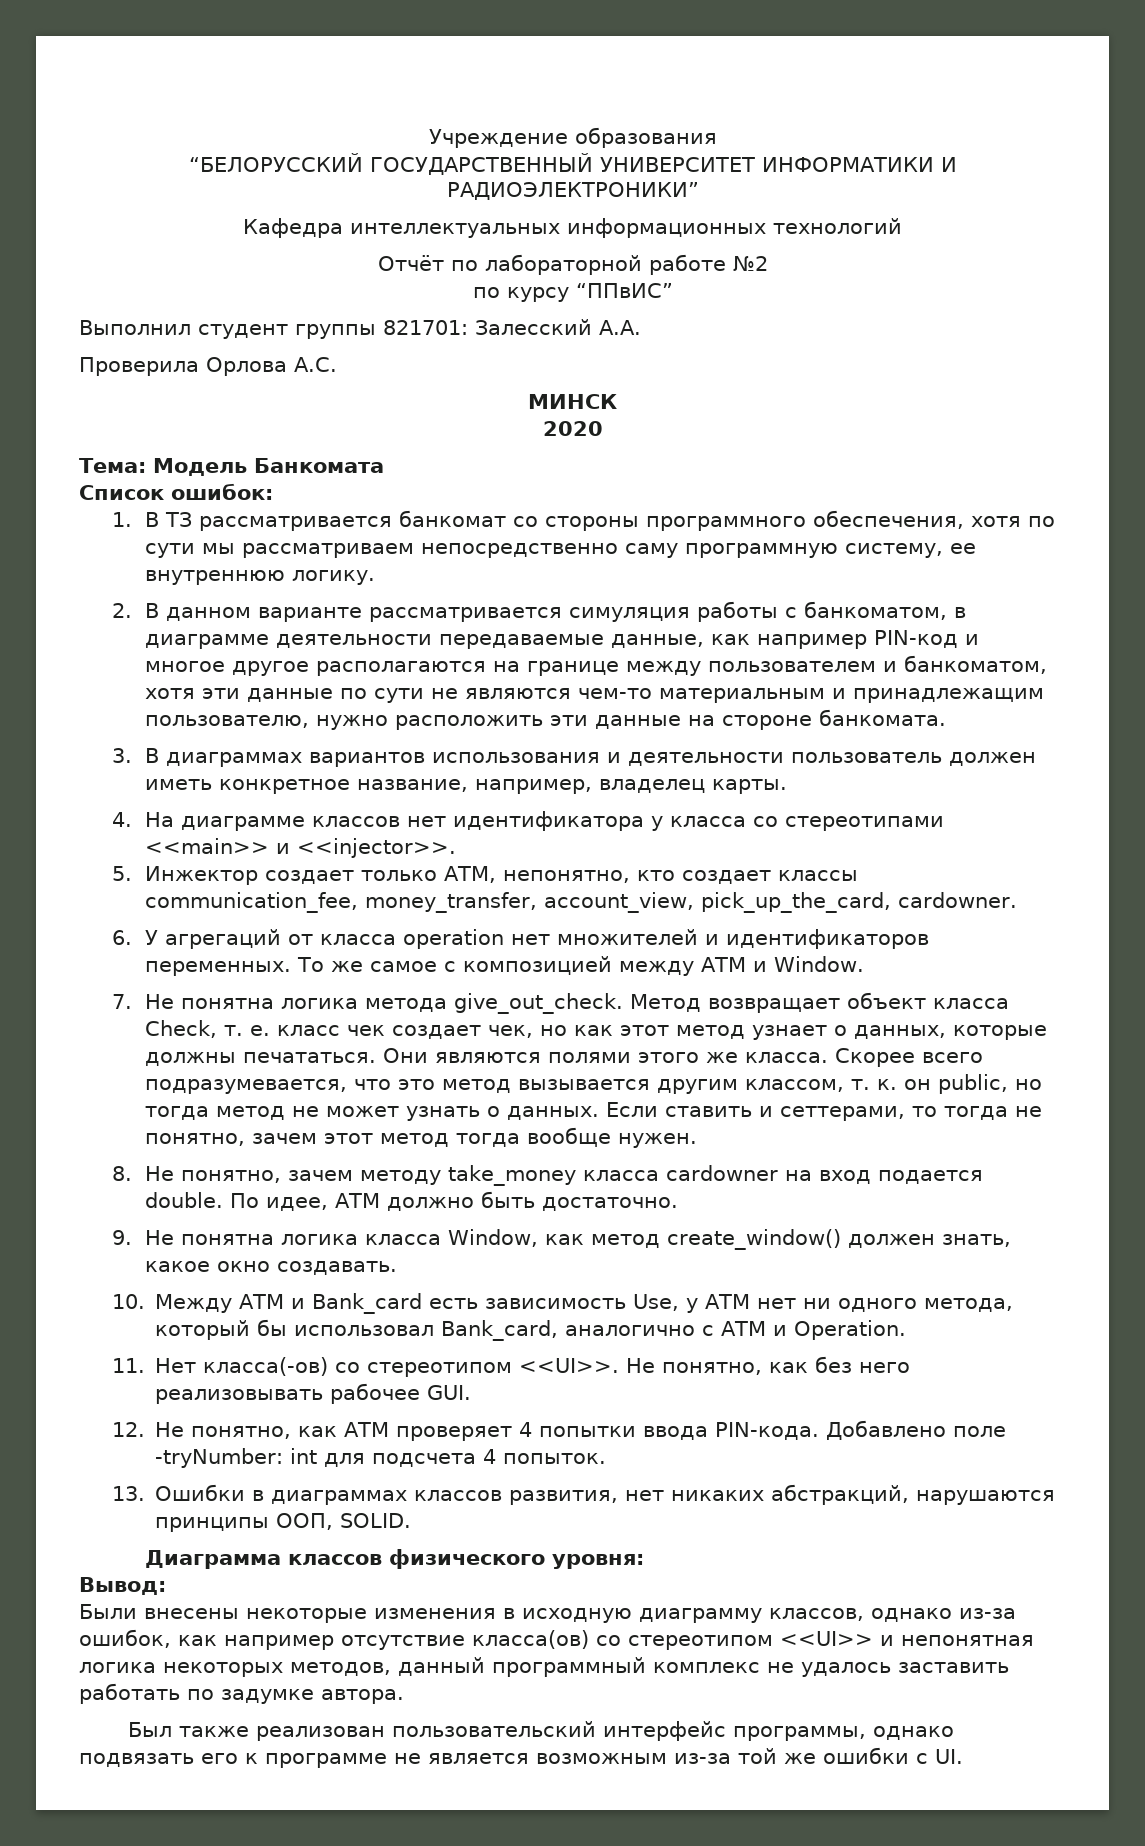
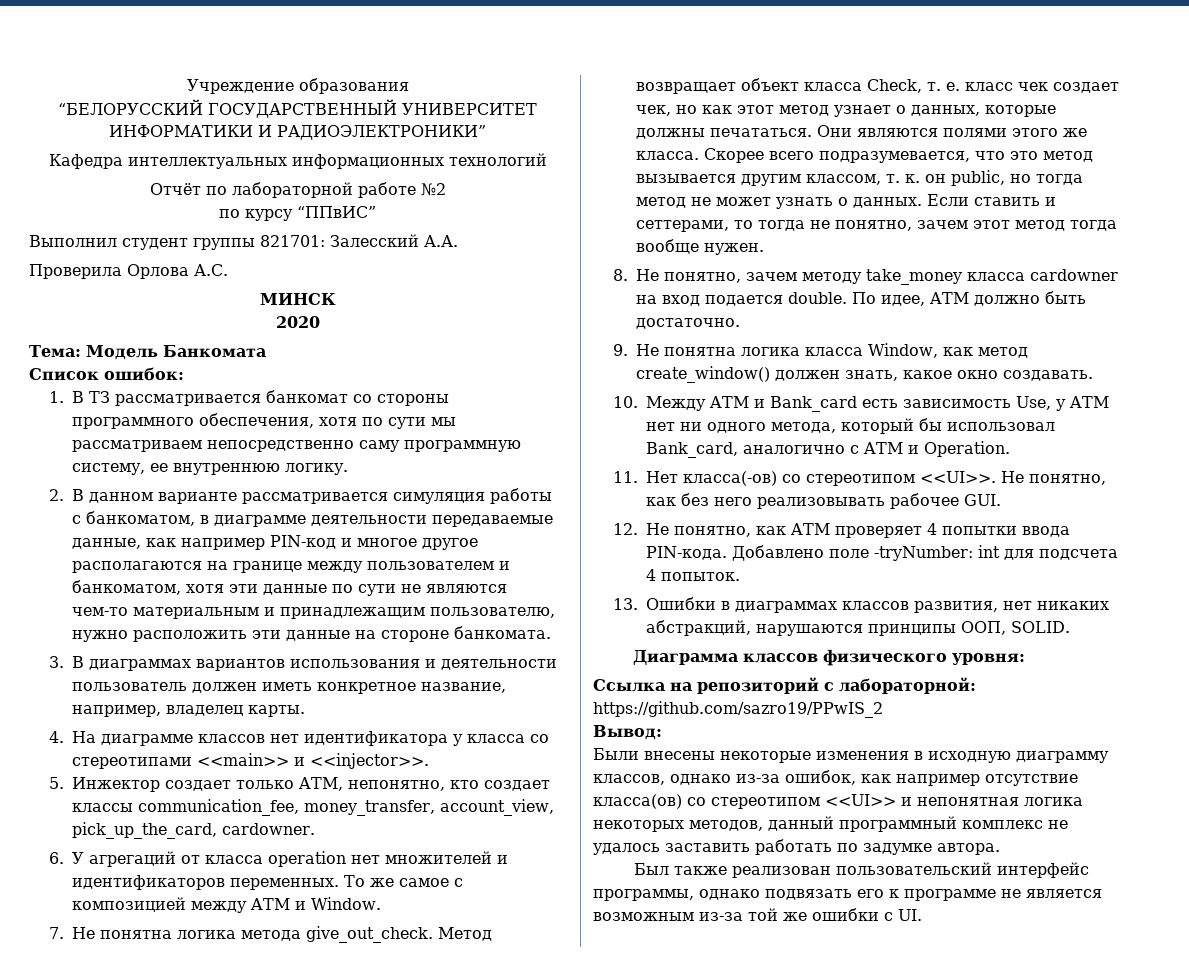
(645, 1561) none -> [593,677,976,694] [593,701,883,718] // Ссылка на репозиторий с лабораторной: https://github.com/sazro19/PPwIS_2

